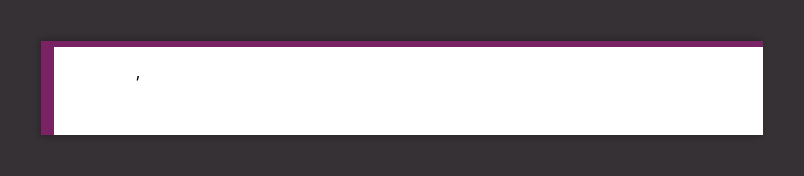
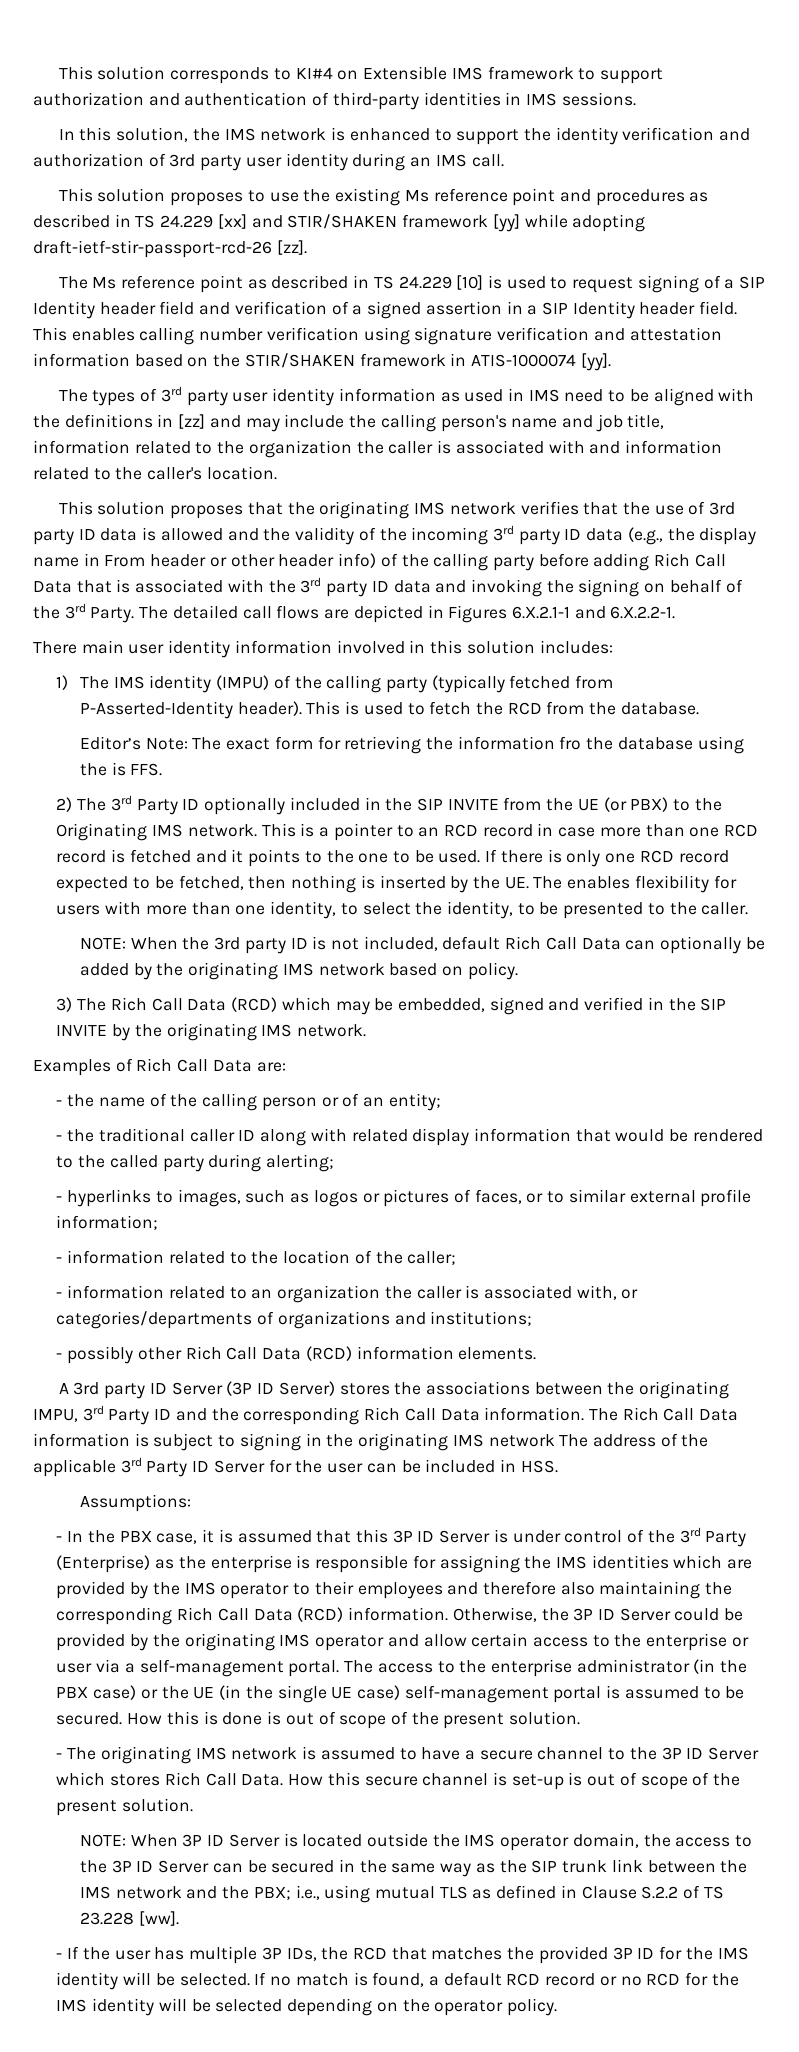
[135,76,140,88] ’ -> [58,66,663,84] [33,92,636,110] [58,127,751,145] [33,153,504,171] [58,188,709,206] [33,214,646,232] [33,240,307,258] [58,275,766,293] [33,301,738,319] [33,327,722,345] [33,353,611,371] [58,386,755,406] [33,414,665,432] [33,440,722,458] [33,466,277,480] [58,501,736,519] [33,525,757,545] [33,553,726,571] [33,577,743,597] [33,603,676,623] [33,640,613,658] [56,675,614,693] [79,701,699,719] [79,736,744,754] [79,762,163,776] [56,795,722,815] [56,823,759,841] [56,849,729,867] [56,875,737,893] [56,901,749,919] [79,936,765,954] [79,962,518,980] [56,997,727,1015] [56,1023,367,1041] [33,1058,286,1076] [56,1093,441,1111] [56,1128,763,1146] [56,1154,335,1172] [56,1189,752,1207] [56,1215,159,1230] [56,1250,457,1265] [56,1285,639,1303] [56,1311,533,1329] [56,1346,537,1364] [58,1381,730,1399] [33,1405,739,1425] [33,1433,709,1451] [33,1457,558,1477] [79,1494,191,1512] [56,1527,747,1547] [56,1555,753,1573] [56,1581,733,1599] [56,1607,744,1625] [56,1633,749,1651] [56,1659,748,1677] [56,1685,745,1703] [56,1711,581,1729] [56,1746,760,1764] [56,1772,741,1790] [56,1798,194,1816] [79,1833,753,1851] [79,1859,748,1877] [79,1885,724,1903] [79,1911,179,1926] [56,1946,749,1964] [56,1972,739,1990] [56,1998,557,2016] This solution corresponds to KI#4 on Extensible IMS framework to support authorization and authentication of third-party identities in IMS sessions. // In this solution, the IMS network is enhanced to support the identity verification and authorization of 3rd party user identity during an IMS call. // This solution proposes to use the existing Ms reference point and procedures as described in TS 24.229 [xx] and STIR/SHAKEN framework [yy] while adopting draft-ietf-stir-passport-rcd-26 [zz]. // The Ms reference point as described in TS 24.229 [10] is used to request signing of a SIP Identity header field and verification of a signed assertion in a SIP Identity header field. This enables calling number verification using signature verification and attestation information based on the STIR/SHAKEN framework in ATIS-1000074 [yy]. // The types of 3rd party user identity information as used in IMS need to be aligned with the definitions in [zz] and may include the calling person's name and job title, information related to the organization the caller is associated with and information related to the caller's location. // This solution proposes that the originating IMS network verifies that the use of 3rd party ID data is allowed and the validity of the incoming 3rd party ID data (e.g., the display name in From header or other header info) of the calling party before adding Rich Call Data that is associated with the 3rd party ID data and invoking the signing on behalf of the 3rd Party. The detailed call flows are depicted in Figures 6.X.2.1-1 and 6.X.2.2-1. // There main user identity information involved in this solution includes: // 1) The IMS identity (IMPU) of the calling party (typically fetched from P-Asserted-Identity header). This is used to fetch the RCD from the database. // Editor’s Note: The exact form for retrieving the information fro the database using the is FFS. // 2) The 3rd Party ID optionally included in the SIP INVITE from the UE (or PBX) to the Originating IMS network. This is a pointer to an RCD record in case more than one RCD record is fetched and it points to the one to be used. If there is only one RCD record expected to be fetched, then nothing is inserted by the UE. The enables flexibility for users with more than one identity, to select the identity, to be presented to the caller. // NOTE: When the 3rd party ID is not included, default Rich Call Data can optionally be added by the originating IMS network based on policy. // 3) The Rich Call Data (RCD) which may be embedded, signed and verified in the SIP INVITE by the originating IMS network. // Examples of Rich Call Data are: // - the name of the calling person or of an entity; // - the traditional caller ID along with related display information that would be rendered to the called party during alerting; // - hyperlinks to images, such as logos or pictures of faces, or to similar external profile information; // - information related to the location of the caller; // - information related to an organization the caller is associated with, or categories/departments of organizations and institutions; // - possibly other Rich Call Data (RCD) information elements. // A 3rd party ID Server (3P ID Server) stores the associations between the originating IMPU, 3rd Party ID and the corresponding Rich Call Data information. The Rich Call Data information is subject to signing in the originating IMS network The address of the applicable 3rd Party ID Server for the user can be included in HSS. // Assumptions: // - In the PBX case, it is assumed that this 3P ID Server is under control of the 3rd Party (Enterprise) as the enterprise is responsible for assigning the IMS identities which are provided by the IMS operator to their employees and therefore also maintaining the corresponding Rich Call Data (RCD) information. Otherwise, the 3P ID Server could be provided by the originating IMS operator and allow certain access to the enterprise or user via a self-management portal. The access to the enterprise administrator (in the PBX case) or the UE (in the single UE case) self-management portal is assumed to be secured. How this is done is out of scope of the present solution. // - The originating IMS network is assumed to have a secure channel to the 3P ID Server which stores Rich Call Data. How this secure channel is set-up is out of scope of the present solution. // NOTE: When 3P ID Server is located outside the IMS operator domain, the access to the 3P ID Server can be secured in the same way as the SIP trunk link between the IMS network and the PBX; i.e., using mutual TLS as defined in Clause S.2.2 of TS 23.228 [ww]. // - If the user has multiple 3P IDs, the RCD that matches the provided 3P ID for the IMS identity will be selected. If no match is found, a default RCD record or no RCD for the IMS identity will be selected depending on the operator policy.

